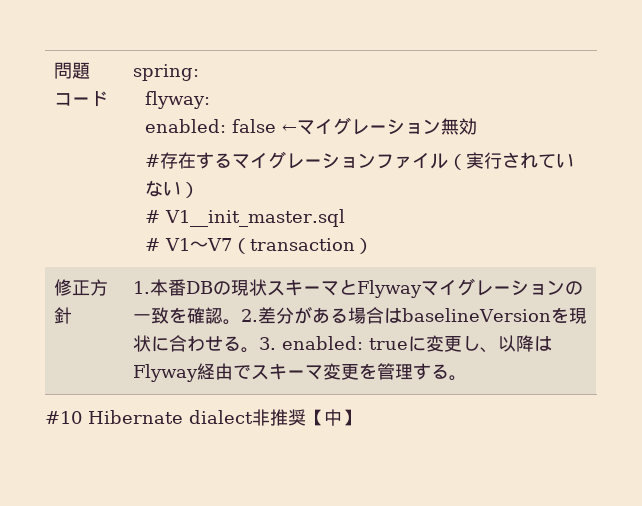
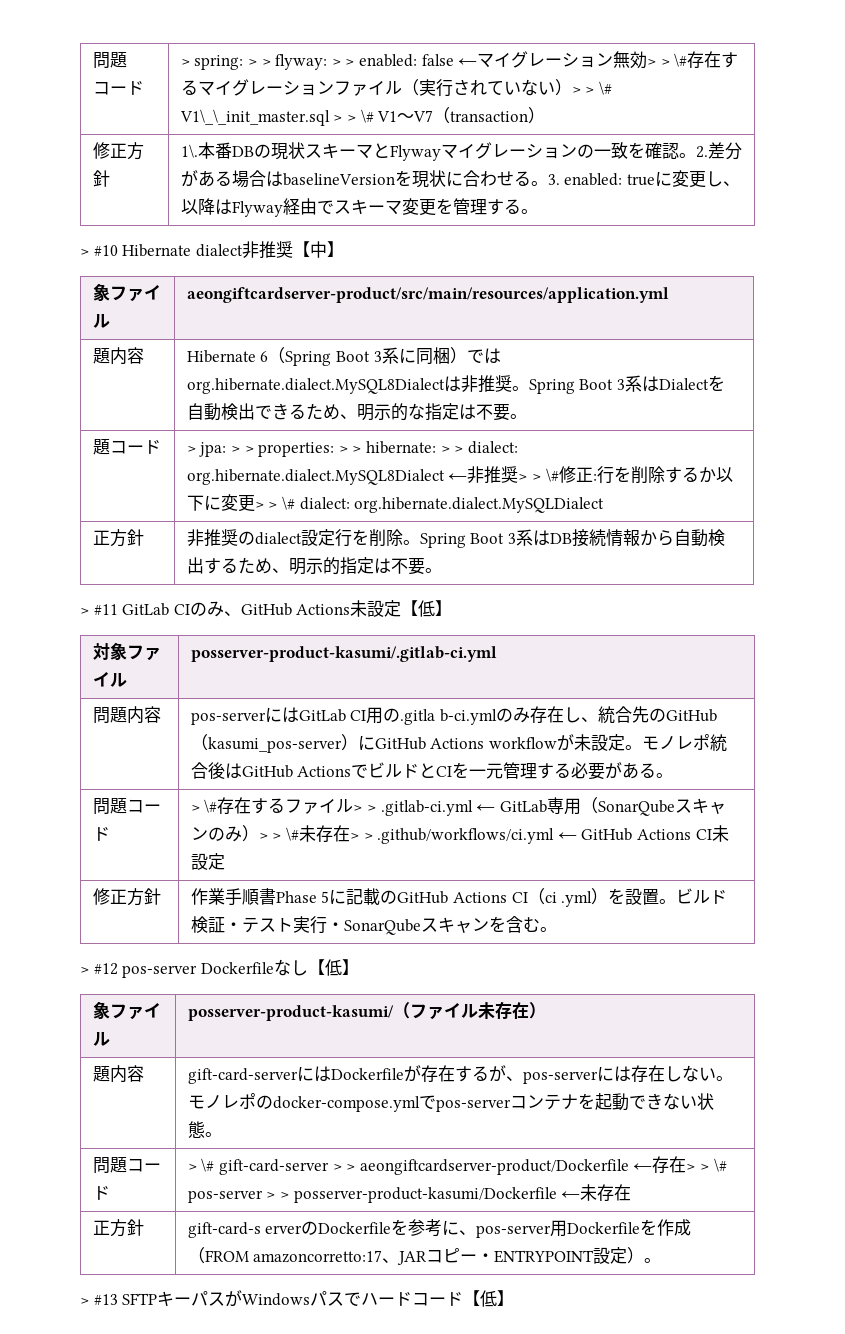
[54,62,91,79] [54,91,109,107] 問題コード | -> [92,52,127,69] [92,81,144,95] [180,59,190,66] 問題コード | >
(200, 72) // -> [248,59,271,66] > >
(211, 100) // -> [331,59,355,66] > >
[145,154,161,167] // # -> [647,53,688,67] > > \#
[145,209,346,227] [145,238,161,251] // # V1__init_master.sql // # -> [571,81,613,95] [179,109,374,126] > > \# V1\_\_init_master.sql > > \#
[133,281,151,294] 1. -> [180,144,198,158] 1\.
(468, 378) none -> [80,249,89,256] >
(360, 417) none -> [92,283,161,302] [92,314,110,328] [186,287,669,303] [92,347,144,365] [186,347,501,366] [186,375,726,394] [186,403,527,421] [92,439,161,455] [186,441,518,457] [186,466,733,485] [186,494,605,513] [92,529,144,547] [186,529,726,548] [186,557,442,575] [80,600,453,617] [92,642,161,661] [92,672,127,687] [190,646,497,662] [92,706,161,724] [190,706,718,725] [190,734,728,753] [190,762,674,780] [92,798,161,815] [92,827,110,841] [190,797,726,816] [190,825,729,844] [190,853,225,870] [92,888,161,906] [190,888,728,907] [190,916,557,935] [80,959,359,978] [92,1001,161,1020] [92,1032,110,1046] [187,1001,546,1021] [92,1065,144,1083] [187,1065,733,1084] [187,1093,714,1112] [187,1121,222,1138] [92,1157,161,1174] [92,1186,110,1200] [187,1156,727,1175] [187,1184,632,1203] [92,1219,144,1237] [187,1219,692,1238] [187,1247,662,1265] [80,1290,515,1307] // 象ファイル | aeongiftcardserver-product/src/main/resources/application.yml // 題内容 | Hibernate 6（Spring Boot 3系に同梱）ではorg.hibernate.dialect.MySQL8Dialectは非推奨。Spring Boot 3系はDialectを自動検出できるため、明示的な指定は不要。 // 題コード | > jpa: > > properties: > > hibernate: > > dialect: org.hibernate.dialect.MySQL8Dialect ←非推奨> > \#修正:行を削除するか以下に変更> > \# dialect: org.hibernate.dialect.MySQLDialect // 正方針 | 非推奨のdialect設定行を削除。Spring Boot 3系はDB接続情報から自動検出するため、明示的指定は不要。 // > #11 GitLab CIのみ、GitHub Actions未設定【低】 // 対象ファイル | posserver-product-kasumi/.gitlab-ci.yml // 問題内容 | pos-serverにはGitLab CI用の.gitla b-ci.ymlのみ存在し、統合先のGitHub（kasumi_pos-server）にGitHub Actions workflowが未設定。モノレポ統合後はGitHub ActionsでビルドとCIを一元管理する必要がある。 // 問題コード | > \#存在するファイル> > .gitlab-ci.yml ← GitLab専用（SonarQubeスキャンのみ）> > \#未存在> > .github/workflows/ci.yml ← GitHub Actions CI未設定 // 修正方針 | 作業手順書Phase 5に記載のGitHub Actions CI（ci .yml）を設置。ビルド検証・テスト実行・SonarQubeスキャンを含む。 // > #12 pos-server Dockerfileなし【低】 // 象ファイル | posserver-product-kasumi/（ファイル未存在） // 題内容 | gift-card-serverにはDockerfileが存在するが、pos-serverには存在しない。モノレポのdocker-compose.ymlでpos-serverコンテナを起動できない状態。 // 問題コード | > \# gift-card-server > > aeongiftcardserver-product/Dockerfile ←存在> > \# pos-server > > posserver-product-kasumi/Dockerfile ←未存在 // 正方針 | gift-card-s erverのDockerfileを参考に、pos-server用Dockerfileを作成（FROM amazoncorretto:17、JARコピー・ENTRYPOINT設定）。 // > #13 SFTPキーパスがWindowsパスでハードコード【低】

